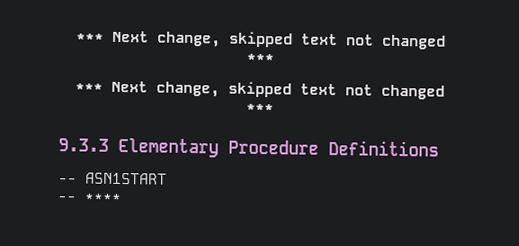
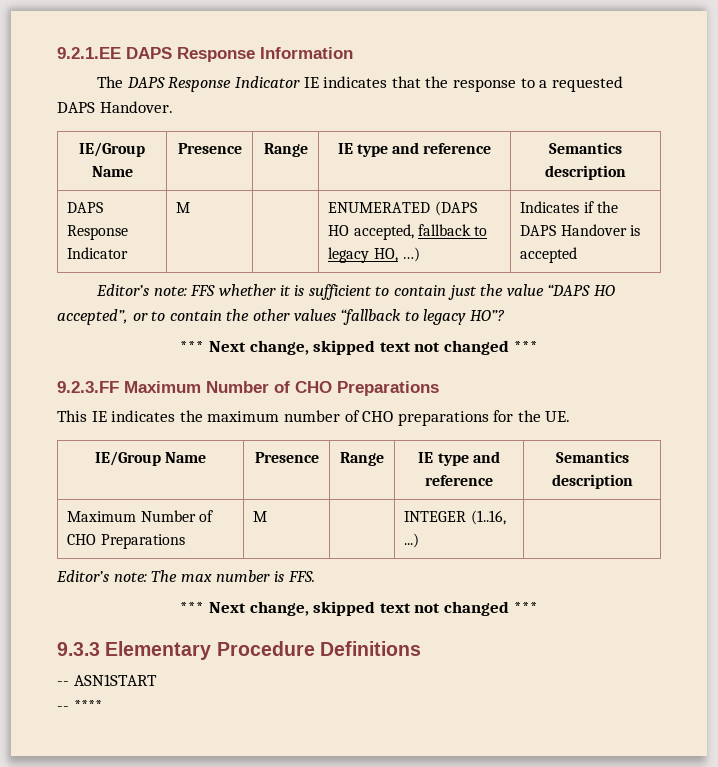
[76,30,446,50] [246,53,274,63] *** Next change, skipped text not changed *** -> [57,47,353,62] [97,76,623,92] [57,101,173,113] [79,142,145,157] [91,166,133,177] [177,143,242,154] [263,143,308,157] [337,142,492,157] [549,142,622,154] [545,165,626,180] [67,202,104,213] [67,225,129,240] [67,247,129,259] [176,202,191,213] [328,201,477,216] [328,224,487,240] [328,247,420,263] [520,201,618,213] [520,224,640,236] [520,247,578,263] [96,284,615,300] [57,309,505,325] [180,340,538,355] [57,381,439,396] [57,410,571,426] [94,451,207,466] [254,452,319,463] [340,452,384,466] [418,451,500,466] [425,475,493,486] [555,451,629,463] [551,474,633,489] [67,510,213,522] [67,534,185,549] [253,511,268,522] [404,510,506,525] [404,533,420,548] [56,570,315,582] 9.2.1.EE DAPS Response Information // The DAPS Response Indicator IE indicates that the response to a requested DAPS Handover. // IE/Group Name | Presence | Range | IE type and reference | Semantics description // DAPS Response Indicator | M | | ENUMERATED (DAPS HO accepted, fallback to legacy HO, …) | Indicates if the DAPS Handover is accepted // Editor’s note: FFS whether it is sufficient to contain just the value “DAPS HO accepted”, or to contain the other values “fallback to legacy HO”? // *** Next change, skipped text not changed *** // 9.2.3.FF Maximum Number of CHO Preparations // This IE indicates the maximum number of CHO preparations for the UE. // IE/Group Name | Presence | Range | IE type and reference | Semantics description // Maximum Number of CHO Preparations | M | | INTEGER (1..16, ...) | // Editor’s note: The max number is FFS.

